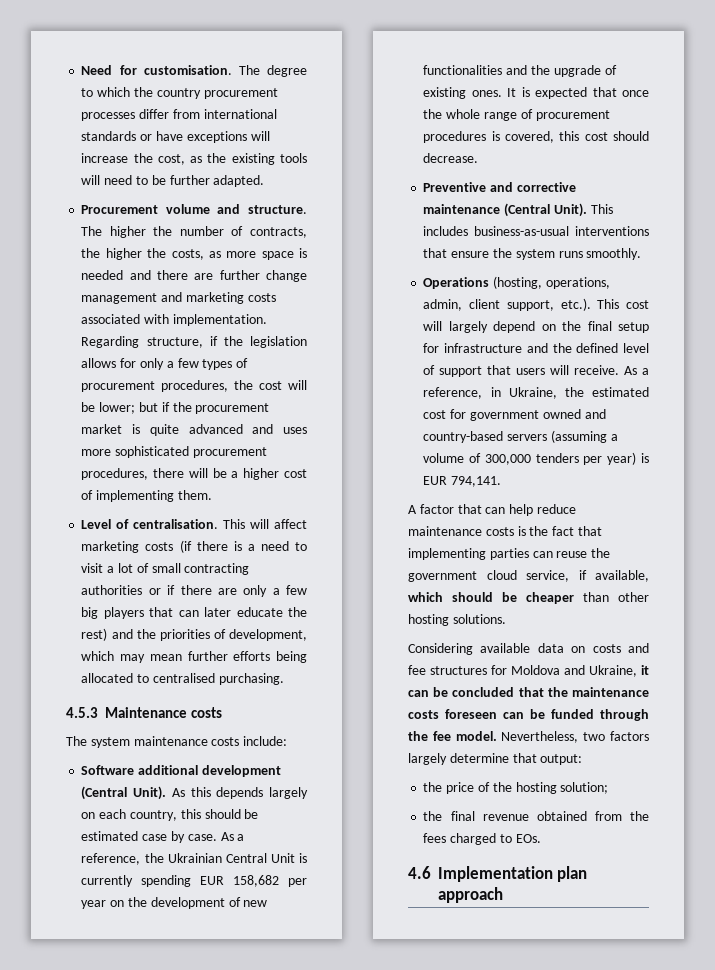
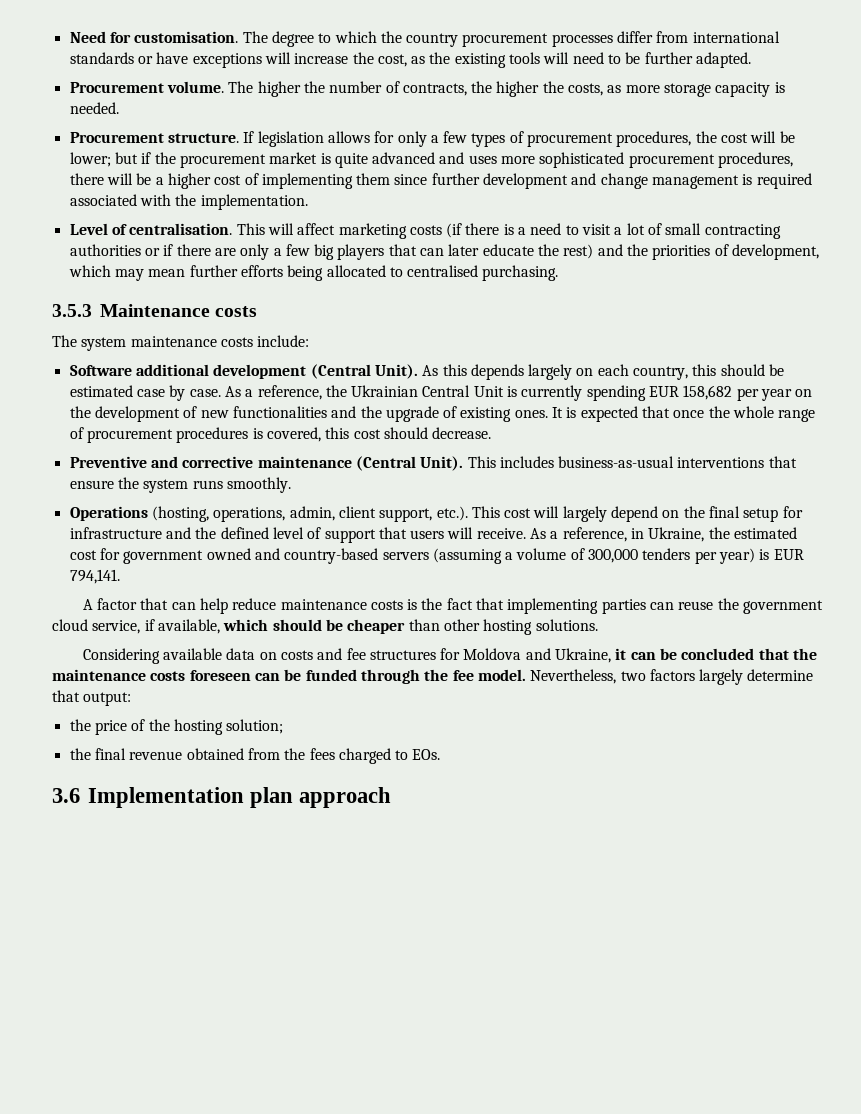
[165,204,307,214] volume and structure. -> [166,81,224,93] volume.
[261,248,307,260] [81,270,307,282] [81,292,276,304] [81,314,267,326] [81,336,243,348] space is needed and there are further change management and marketing costs associated with implementation. Regarding structure, if the -> [664,82,785,97] [69,102,119,114] [69,131,255,143] storage capacity is needed. // Procurement structure. If
[177,490,212,500] them. -> [356,173,812,189] [69,194,308,210] them since further development and change management is required associated with the implementation.
[66,707,98,718] 4.5.3 -> [52,304,92,317] 3.5.3
[408,866,431,879] 4.6 -> [52,788,80,803] 3.6

